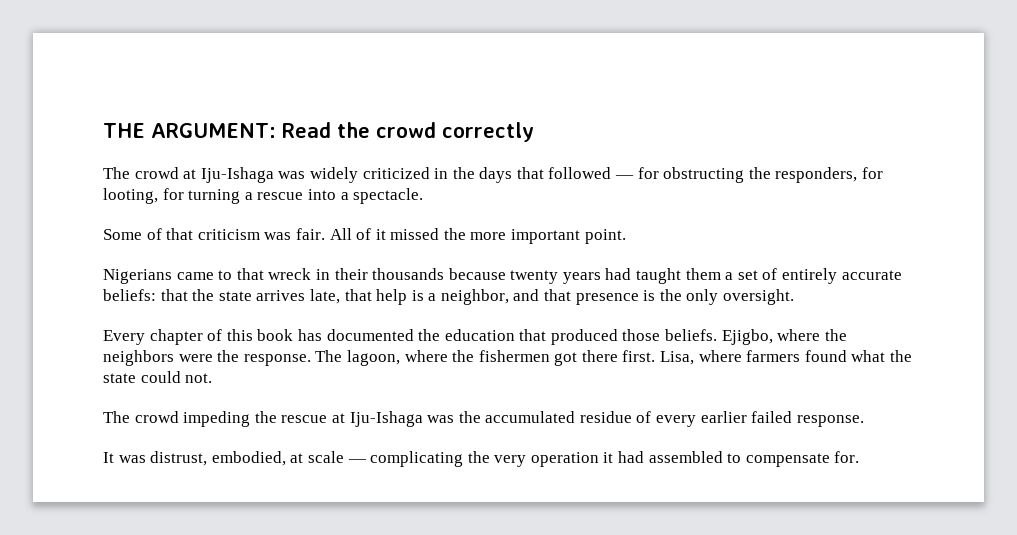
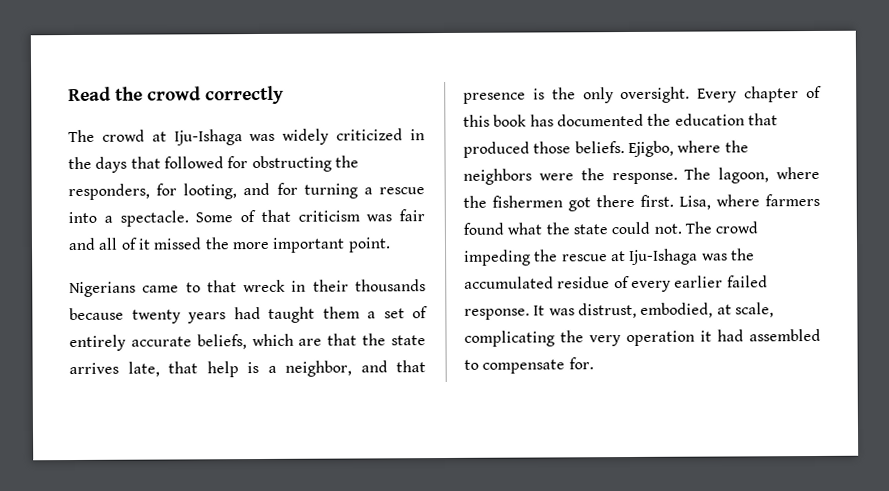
[103,123,276,138] THE ARGUMENT: -> (68, 94) none
[615,175,635,179] — -> (224, 162) none
(158, 196) none -> [243,182,271,196] and
(424, 196) // -> (189, 218) none
[295,228,352,240] fair. All -> [399,209,425,222] [68,237,119,251] fair and all
[103,289,156,301] beliefs: -> [196,333,323,350] beliefs, which are
(795, 297) // -> (691, 95) none
(213, 378) // -> (682, 228) none
(864, 421) // -> (530, 314) none
[307,451,367,463] scale — -> [734,302,774,318] scale,

